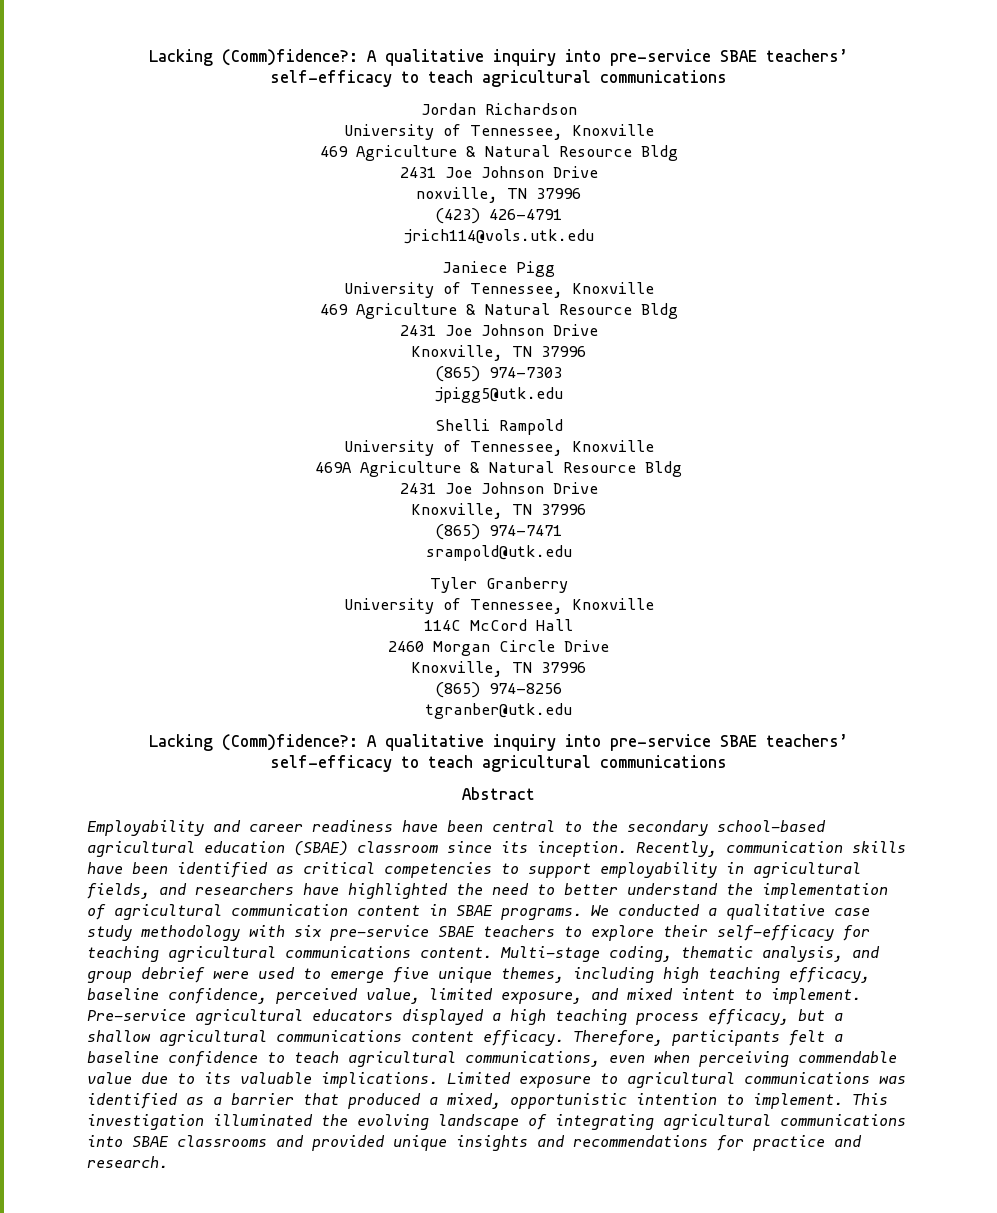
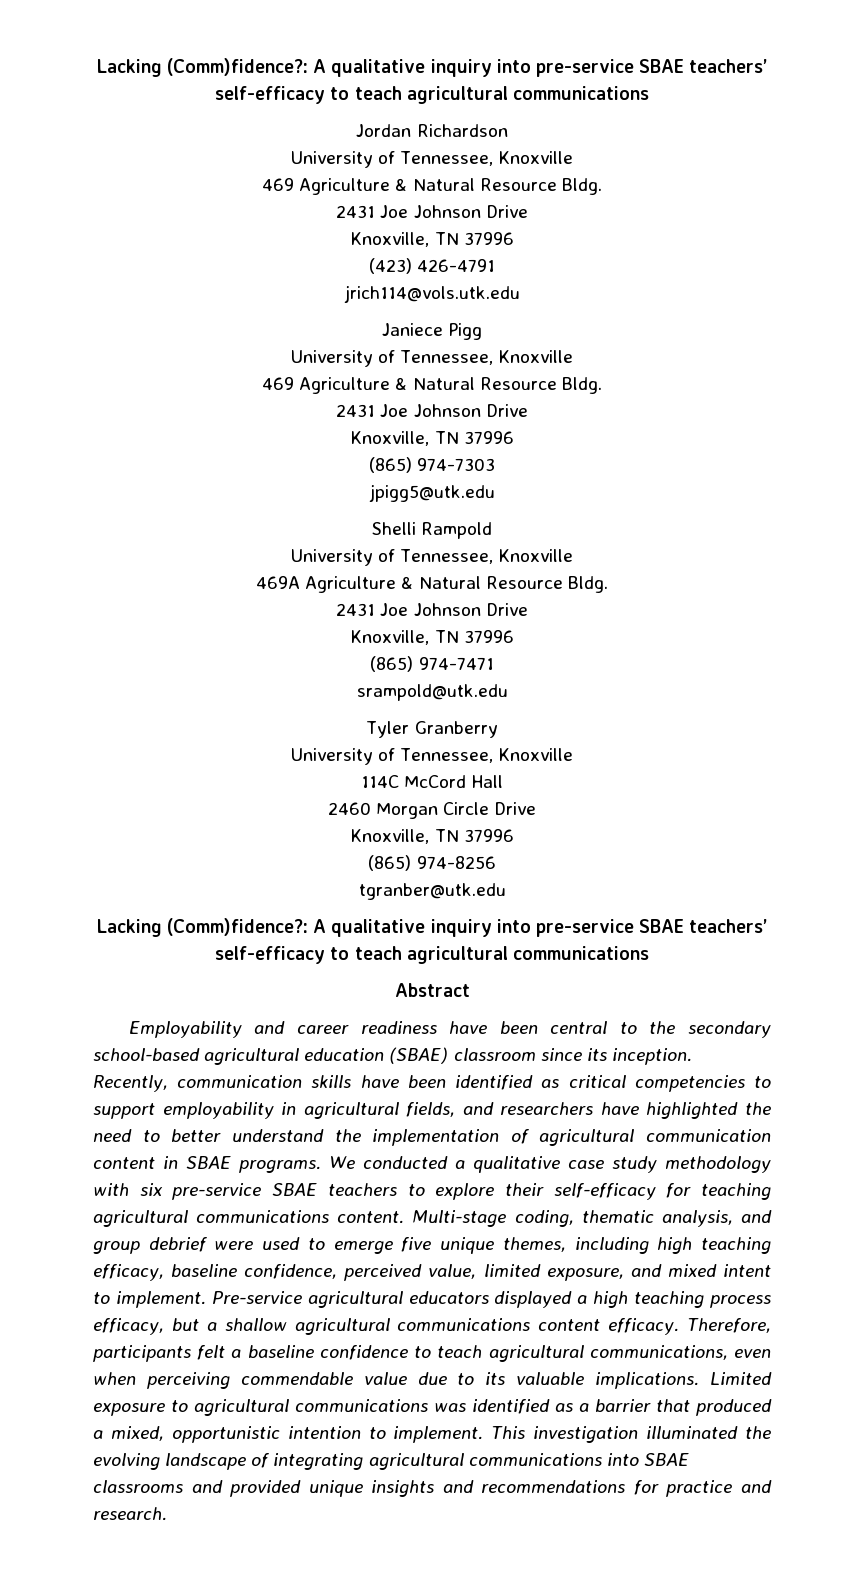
[640,145,678,161] [399,166,598,178] [416,187,498,203] Bldg // 2431 Joe Johnson Drive // noxville, -> [561,178,602,195] [336,205,528,218] [350,232,430,247] Bldg. // 2431 Joe Johnson Drive // Knoxville,
[640,303,678,319] Bldg -> [561,377,602,394] Bldg.
[645,461,682,477] Bldg -> [567,576,608,593] Bldg.

